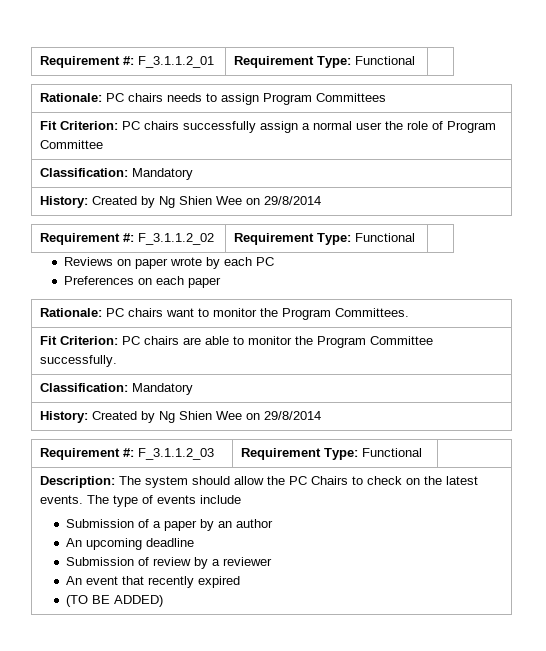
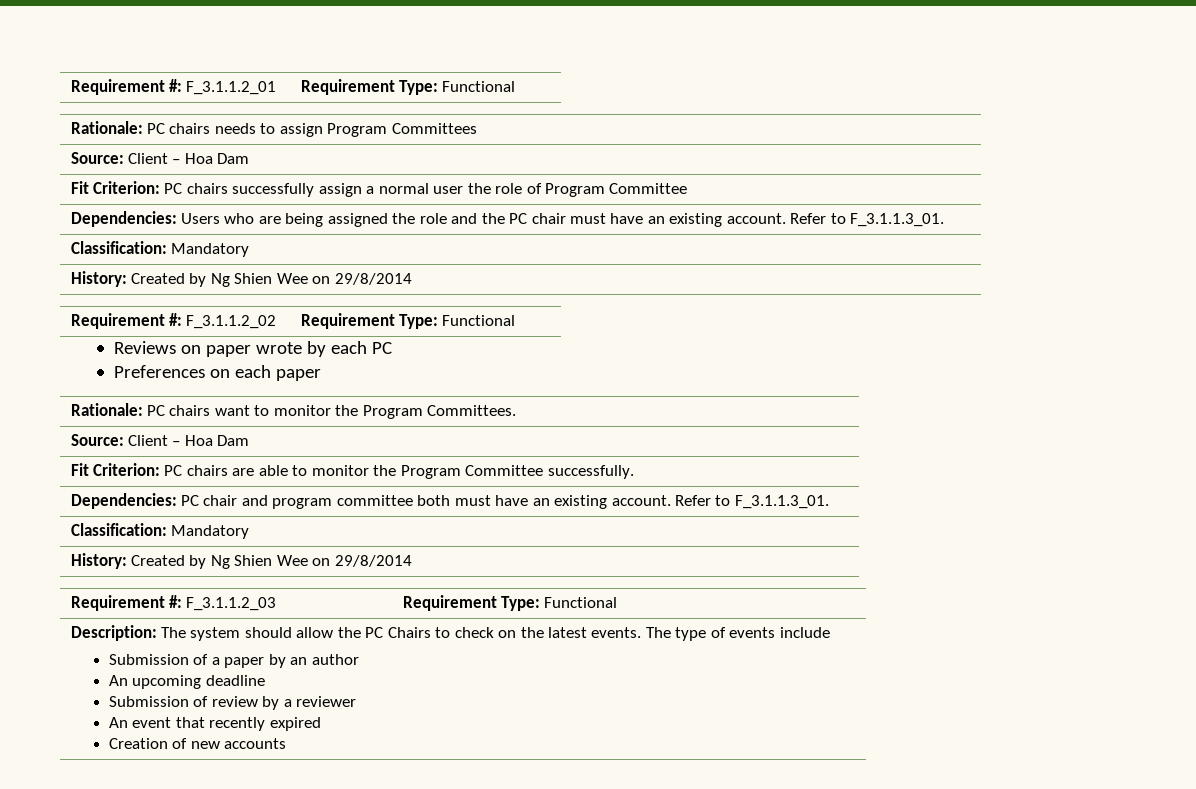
(387, 97) none -> [70,152,250,164] // Source: Client – Hoa Dam
(104, 144) none -> [70,211,945,227] // Dependencies: Users who are being assigned the role and the PC chair must have an existing account. Refer to F_3.1.1.3_01.
(410, 312) none -> [70,434,250,446] // Source: Client – Hoa Dam
(118, 361) none -> [70,493,829,509] // Dependencies: PC chair and program committee both must have an existing account. Refer to F_3.1.1.3_01.
[66,595,164,607] (TO BE ADDED) -> [108,738,287,749] Creation of new accounts

